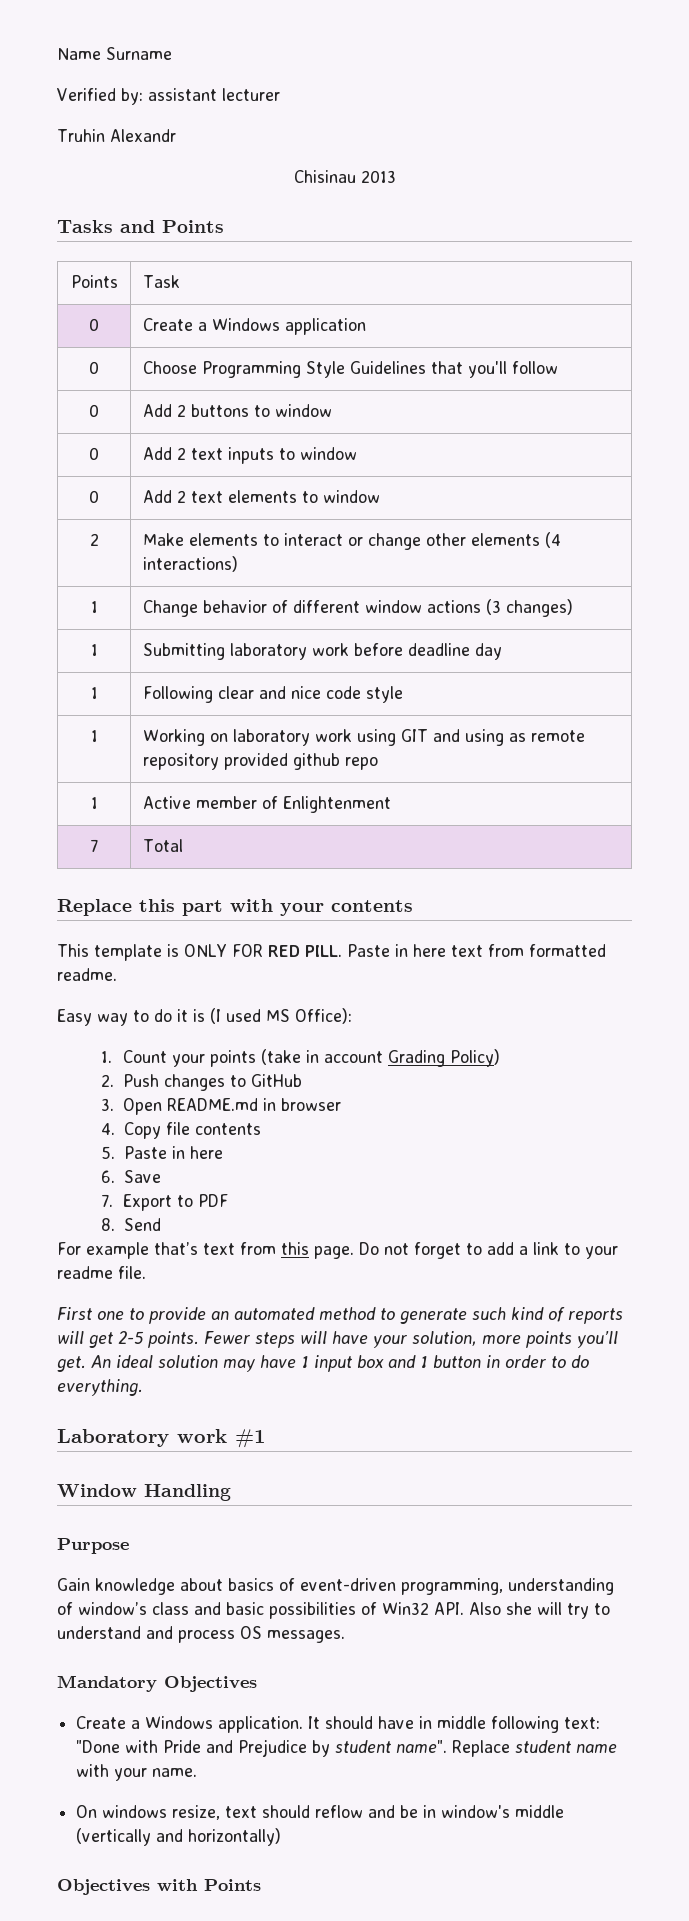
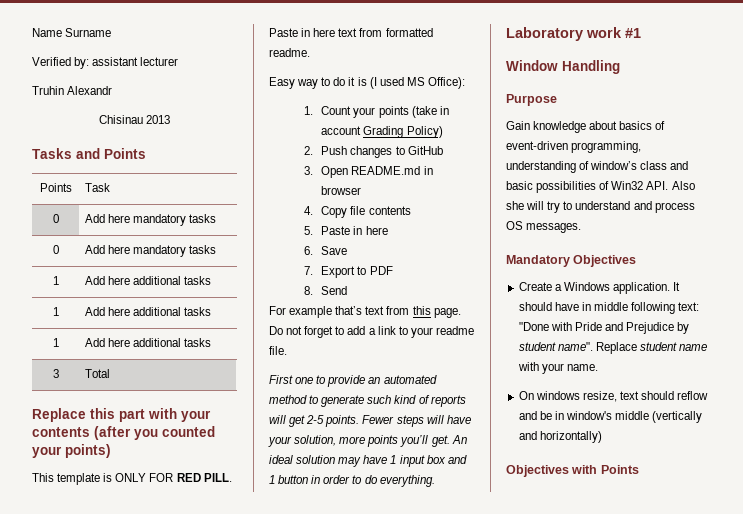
[142,318,366,335] [89,361,99,374] [142,361,558,378] [89,404,99,417] [142,404,332,417] [89,447,99,460] [142,447,357,464] [89,490,99,503] [142,490,380,503] [89,533,99,546] [142,532,561,550] [142,556,238,572] [90,601,98,613] [142,599,573,617] [90,644,98,656] [142,643,502,660] [90,687,98,699] [142,686,403,703] [90,730,98,742] [142,729,585,746] [142,753,378,770] [90,797,98,809] [142,796,391,813] [90,839,98,852] Create a Windows application // 0 | Choose Programming Style Guidelines that you'll follow // 0 | Add 2 buttons to window // 0 | Add 2 text inputs to window // 0 | Add 2 text elements to window // 2 | Make elements to interact or change other elements (4 interactions) // 1 | Change behavior of different window actions (3 changes) // 1 | Submitting laboratory work before deadline day // 1 | Following clear and nice code style // 1 | Working on laboratory work using GIT and using as remote repository provided github repo // 1 | Active member of Enlightenment // 7 -> [85,214,217,226] [53,245,59,254] [85,245,217,257] [53,276,59,285] [85,276,212,285] [53,307,59,316] [85,307,212,316] [53,338,59,347] [85,338,212,347] [53,369,59,378] Add here mandatory tasks // 0 | Add here mandatory tasks // 1 | Add here additional tasks // 1 | Add here additional tasks // 1 | Add here additional tasks // 3
(413, 906) none -> [94,426,215,440] [32,444,111,458] (after you counted your points)

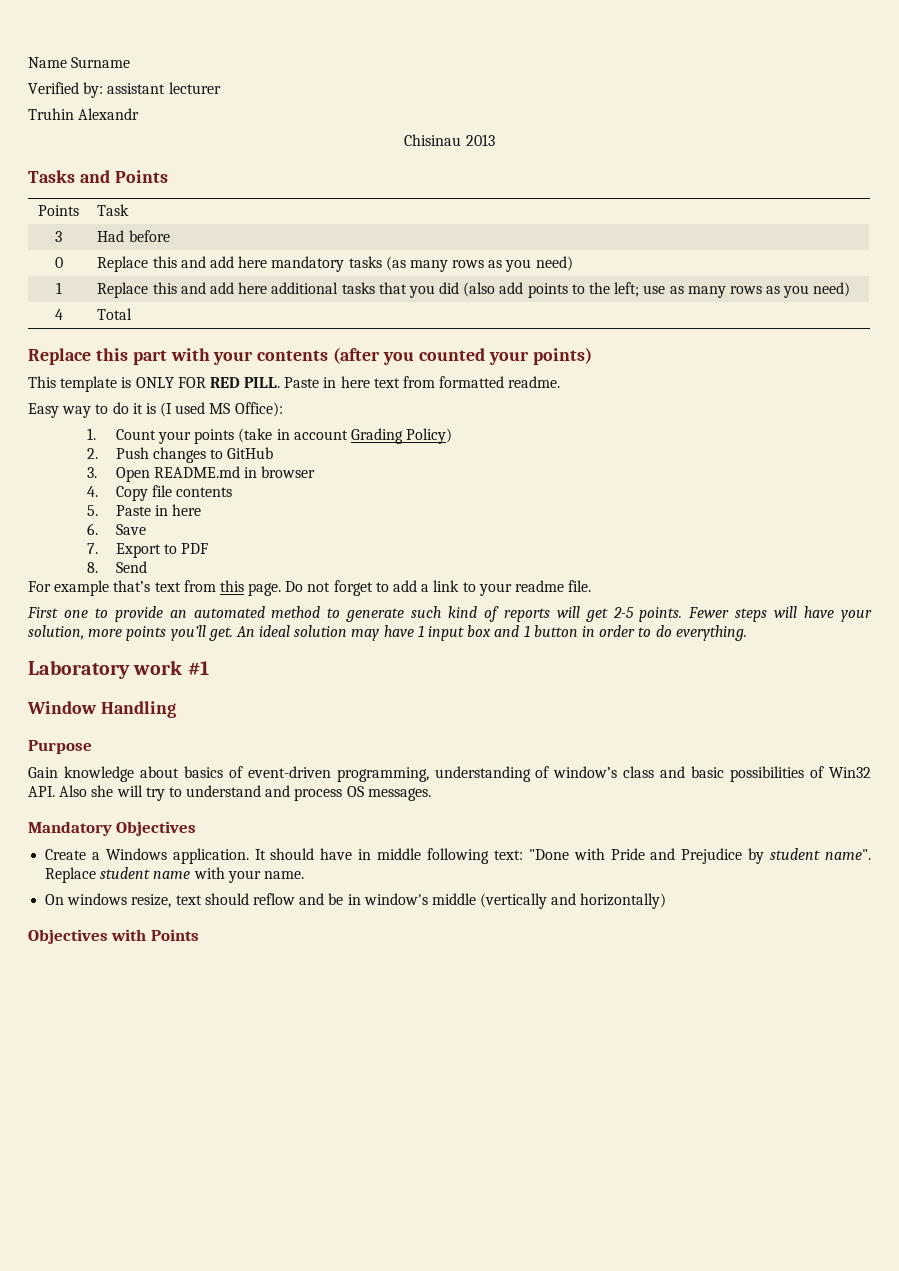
[53,214,59,223] [85,214,217,226] [53,245,59,254] [85,245,217,257] [53,276,59,285] [85,276,212,285] [53,307,59,316] [85,307,212,316] [53,338,59,347] [85,338,212,347] [53,369,59,378] 0 | Add here mandatory tasks // 0 | Add here mandatory tasks // 1 | Add here additional tasks // 1 | Add here additional tasks // 1 | Add here additional tasks // 3 -> [55,231,62,242] [97,230,170,242] [54,257,63,268] [97,256,573,272] [55,282,62,294] [97,282,851,298] [54,309,63,320] 3 | Had before // 0 | Replace this and add here mandatory tasks (as many rows as you need) // 1 | Replace this and add here additional tasks that you did (also add points to the left; use as many rows as you need) // 4

